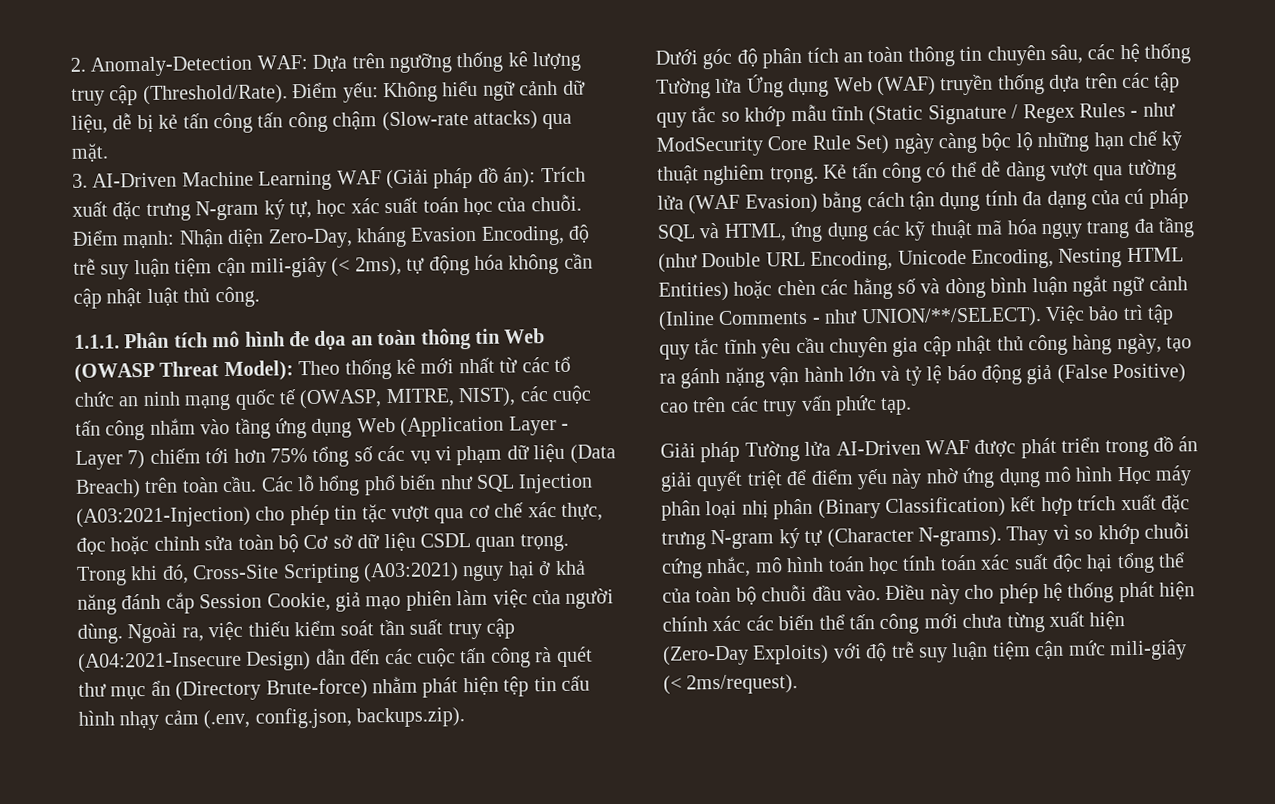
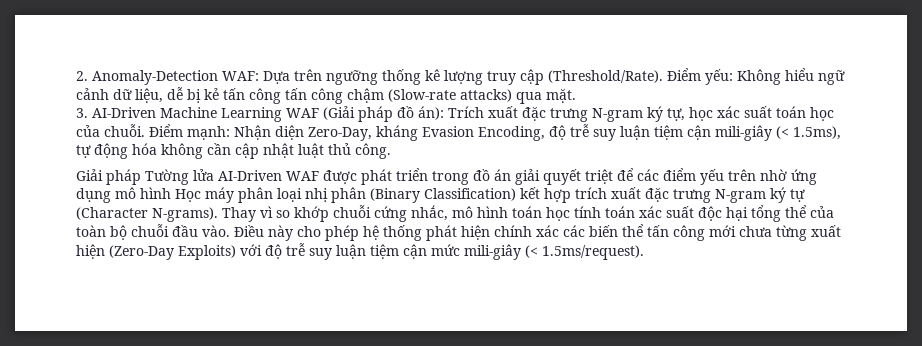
[354,256,402,277] 2ms), -> [793,126,841,140] 1.5ms),
[74,328,546,350] [74,356,571,383] [74,385,592,411] [75,415,569,441] [75,443,616,470] [75,473,594,499] [76,502,603,528] [76,532,569,555] [76,560,586,586] [77,588,615,615] [77,618,515,644] [78,646,593,673] [78,675,590,701] [78,707,465,731] [655,43,1192,70] [656,72,1181,99] [656,102,1176,128] [656,130,1183,157] [657,159,1177,186] [657,188,1189,215] [657,217,1196,243] [658,247,1184,273] [658,275,1188,302] [658,304,1175,331] [659,333,1193,360] [659,363,1187,389] [660,395,913,417] // 1.1.1. Phân tích mô hình đe dọa an toàn thông tin Web (OWASP Threat Model): Theo thống kê mới nhất từ các tổ chức an ninh mạng quốc tế (OWASP, MITRE, NIST), các cuộc tấn công nhắm vào tầng ứng dụng Web (Application Layer - Layer 7) chiếm tới hơn 75% tổng số các vụ vi phạm dữ liệu (Data Breach) trên toàn cầu. Các lỗ hổng phổ biến như SQL Injection (A03:2021-Injection) cho phép tin tặc vượt qua cơ chế xác thực, đọc hoặc chỉnh sửa toàn bộ Cơ sở dữ liệu CSDL quan trọng. Trong khi đó, Cross-Site Scripting (A03:2021) nguy hại ở khả năng đánh cắp Session Cookie, giả mạo phiên làm việc của người dùng. Ngoài ra, việc thiếu kiểm soát tần suất truy cập (A04:2021-Insecure Design) dẫn đến các cuộc tấn công rà quét thư mục ẩn (Directory Brute-force) nhằm phát hiện tệp tin cấu hình nhạy cảm (.env, config.json, backups.zip). // Dưới góc độ phân tích an toàn thông tin chuyên sâu, các hệ thống Tường lửa Ứng dụng Web (WAF) truyền thống dựa trên các tập quy tắc so khớp mẫu tĩnh (Static Signature / Regex Rules - như ModSecurity Core Rule Set) ngày càng bộc lộ những hạn chế kỹ thuật nghiêm trọng. Kẻ tấn công có thể dễ dàng vượt qua tường lửa (WAF Evasion) bằng cách tận dụng tính đa dạng của cú pháp SQL và HTML, ứng dụng các kỹ thuật mã hóa ngụy trang đa tầng (như Double URL Encoding, Unicode Encoding, Nesting HTML Entities) hoặc chèn các hằng số và dòng bình luận ngắt ngữ cảnh (Inline Comments - như UNION/**/SELECT). Việc bảo trì tập quy tắc tĩnh yêu cầu chuyên gia cập nhật thủ công hàng ngày, tạo ra gánh nặng vận hành lớn và tỷ lệ báo động giả (False Positive) cao trên các truy vấn phức tạp. -> (391, 151) none
(808, 477) none -> [637,169,659,181] các
[891,468,923,489] này -> [728,169,756,181] trên
[686,674,799,695] 2ms/request). -> [542,245,644,260] 1.5ms/request).

